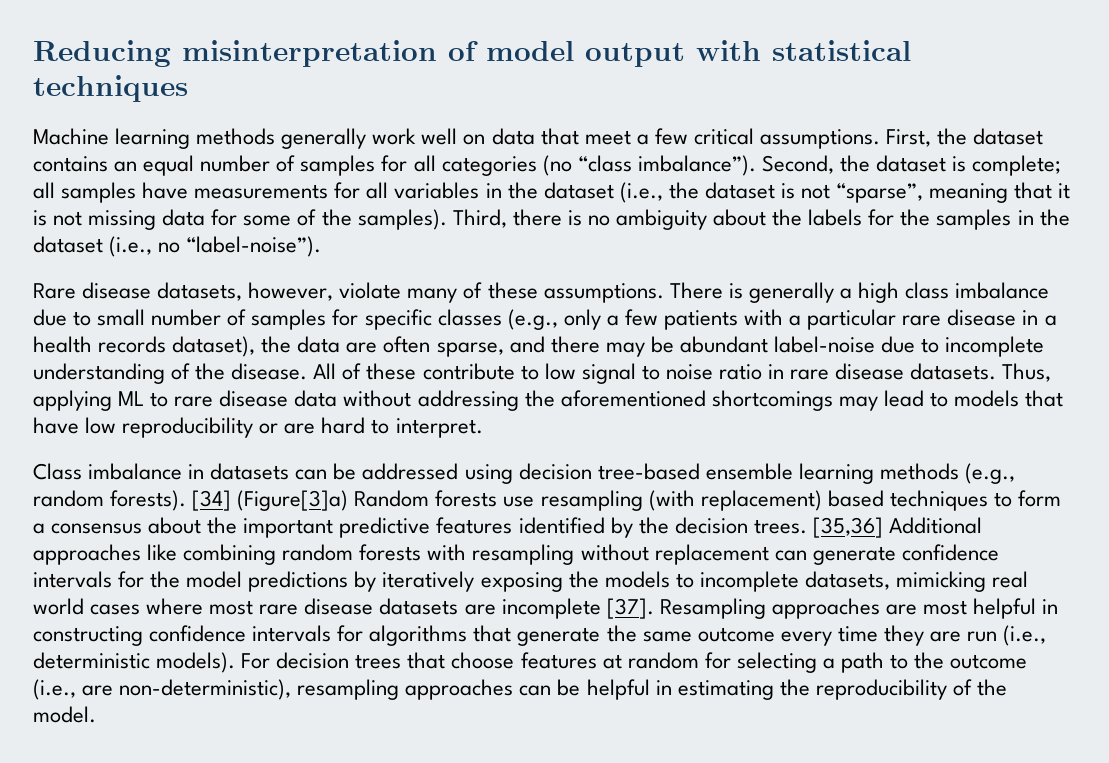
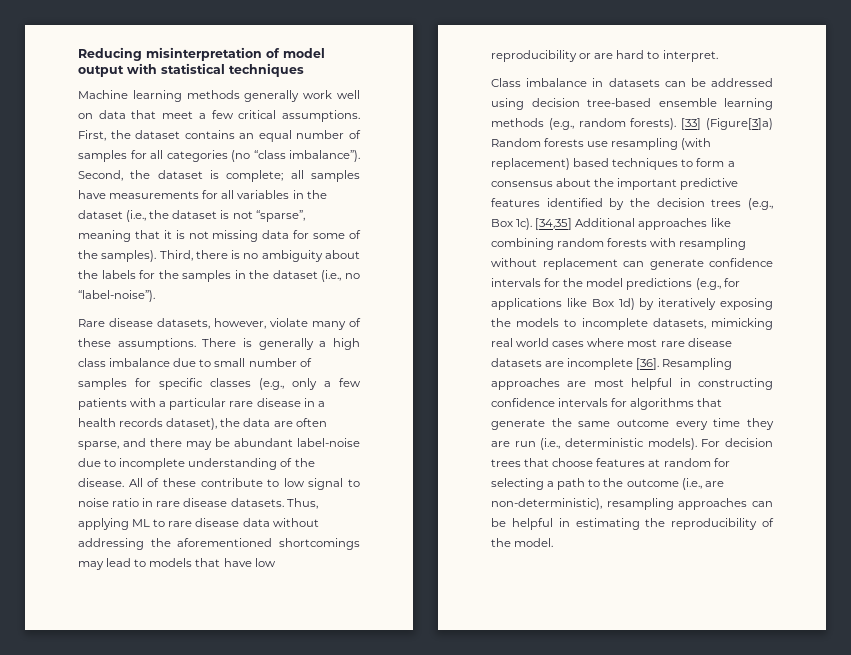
[192,490,232,511] [34] -> [681,118,702,130] [33]
[753,517,883,538] trees. [35,36] -> [711,198,773,210] [491,218,573,230] trees (e.g., Box 1c). [34,35]
(349, 581) none -> [695,278,740,290] [491,298,635,310] (e.g., for applications like Box 1d)
[606,598,654,619] [37]. -> [636,358,660,370] [36].

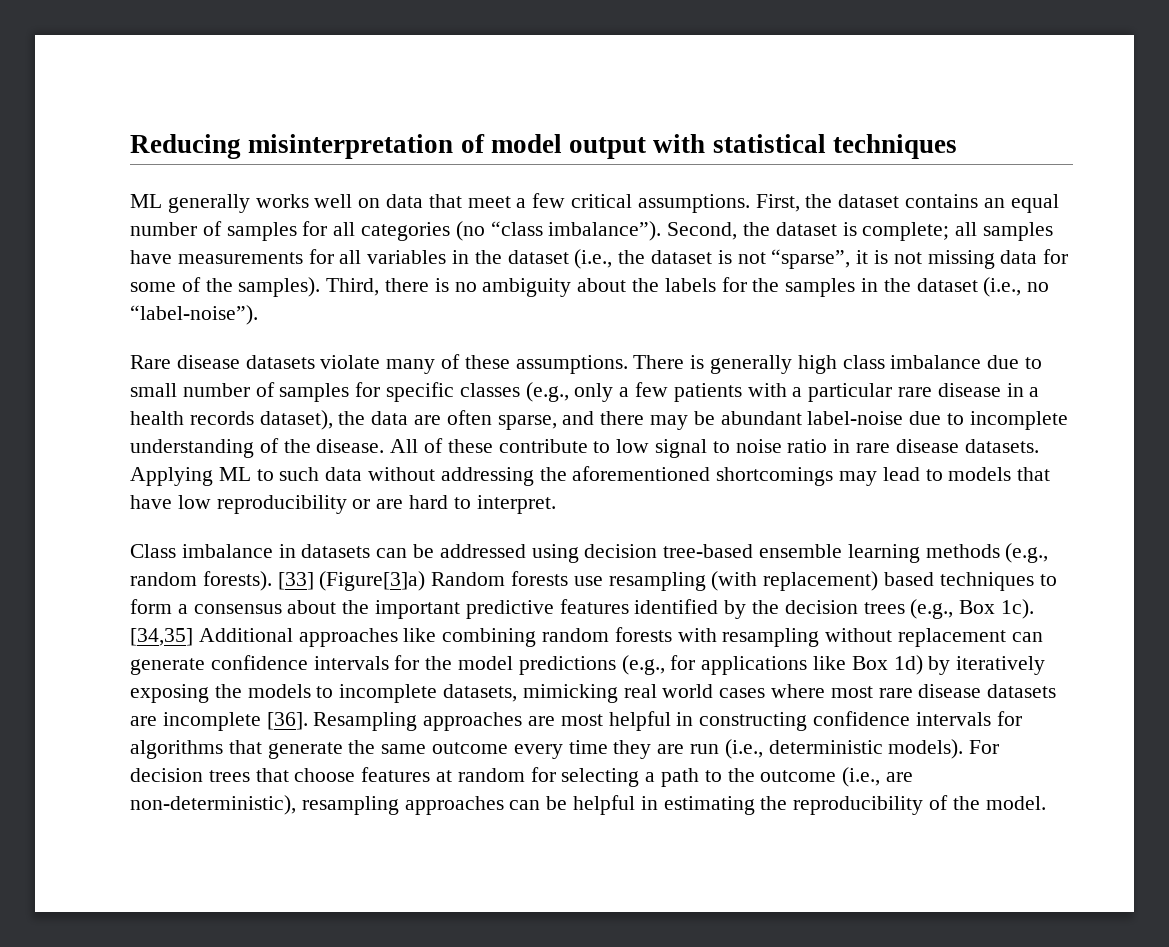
[78,90,333,102] Machine learning methods generally work -> [130,194,309,213] ML generally works
[78,230,160,242] meaning that -> (851, 259) none
[157,318,266,329] datasets, however, -> [245,355,315,369] datasets
[319,341,327,347] a -> (793, 364) none
[286,498,318,509] [78,518,240,530] Thus, applying ML to rare disease -> [130,467,320,486] Applying ML to such

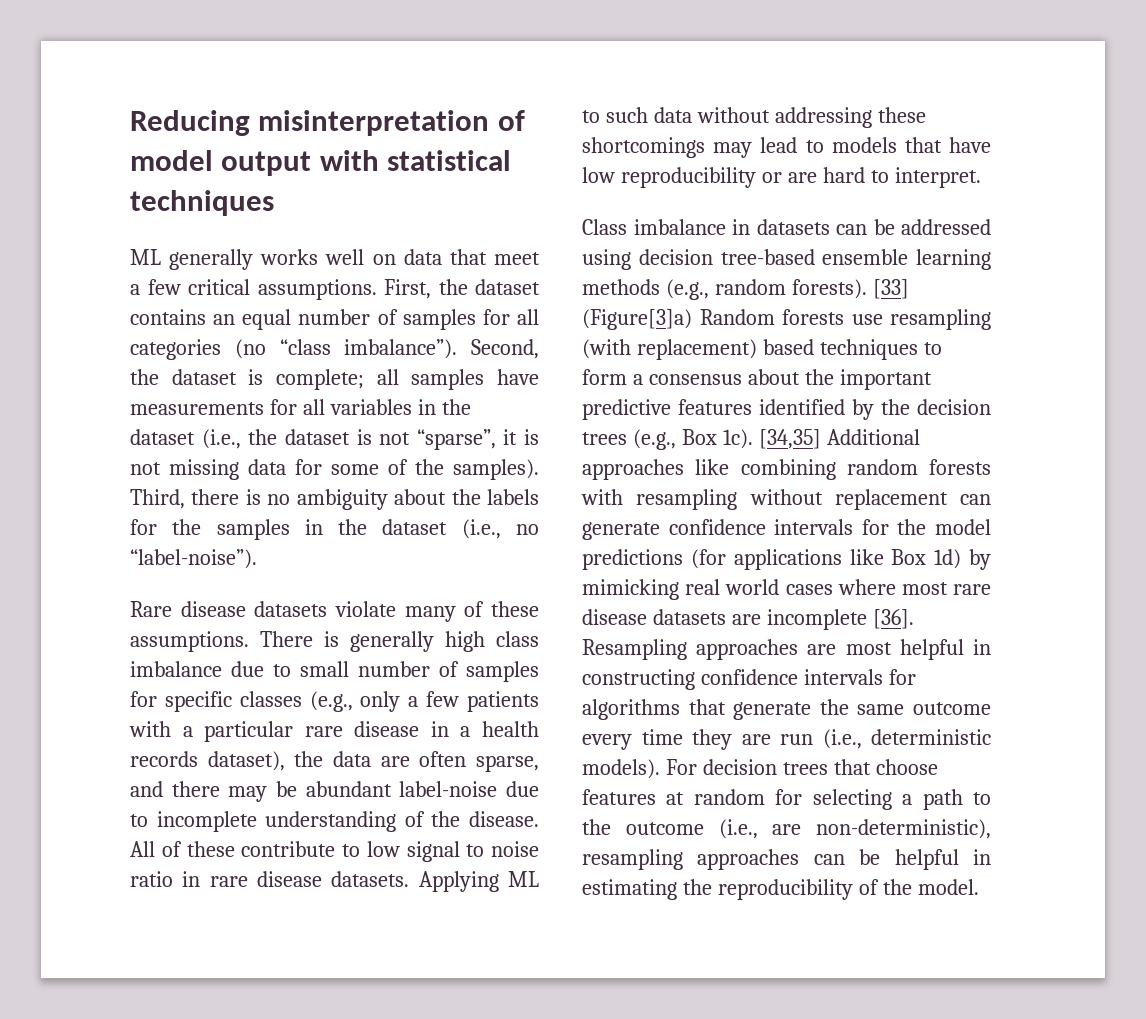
[539,466,711,481] the aforementioned -> [877,107,926,123] these
[621,655,696,675] (e.g., for -> [690,549,726,569] (for
[956,656,1046,675] [130,684,518,703] iteratively exposing the models to incomplete datasets, -> (991, 559) none

